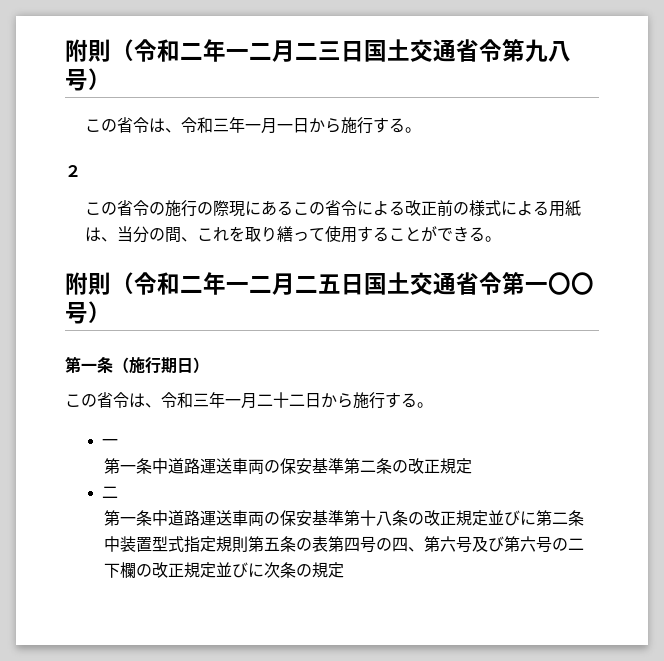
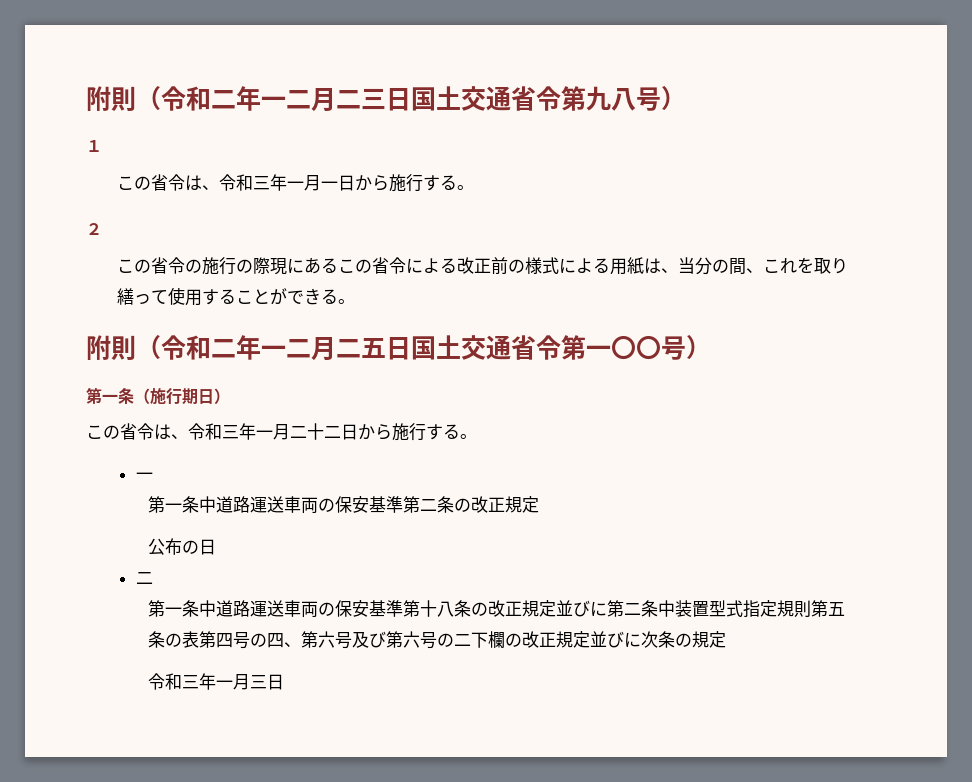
(111, 79) none -> [86,140,102,152] // １
(473, 466) none -> [148,538,217,555] // 公布の日
(345, 570) none -> [148,673,285,690] // 令和三年一月三日

